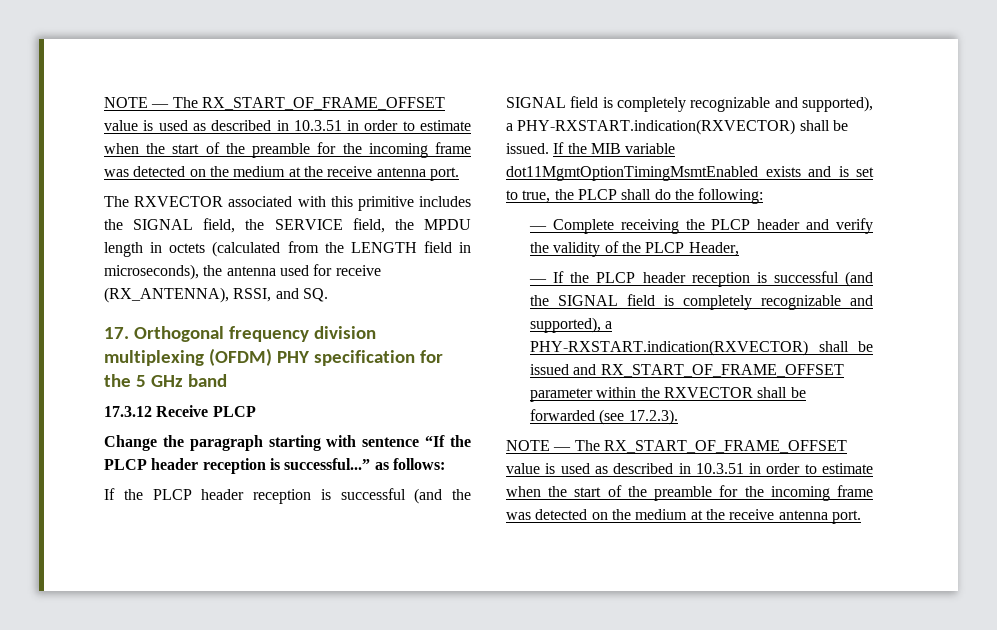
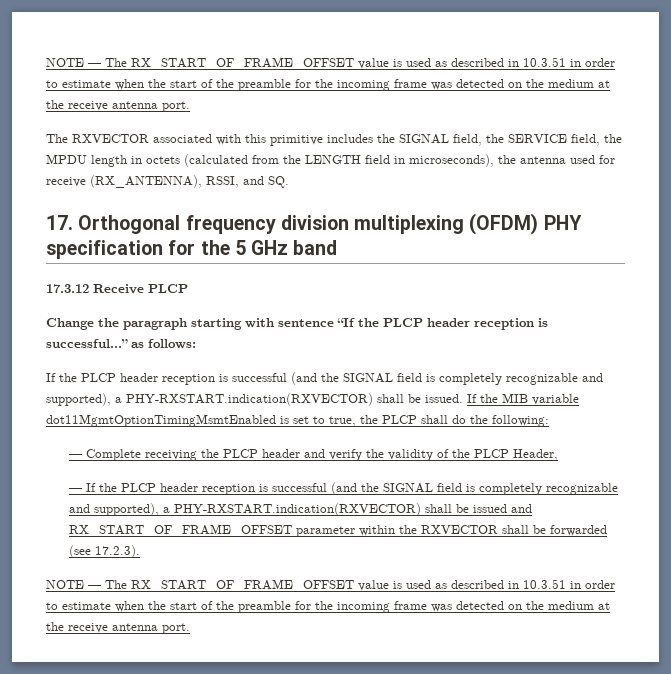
[765,166,831,177] exists and -> (276, 420) none

